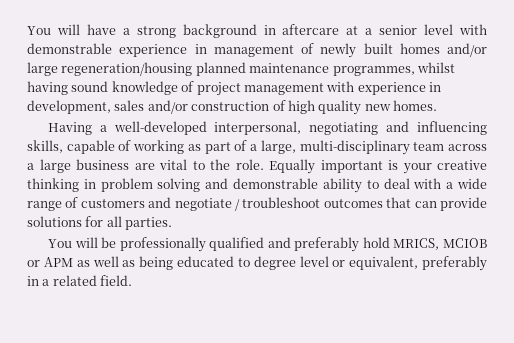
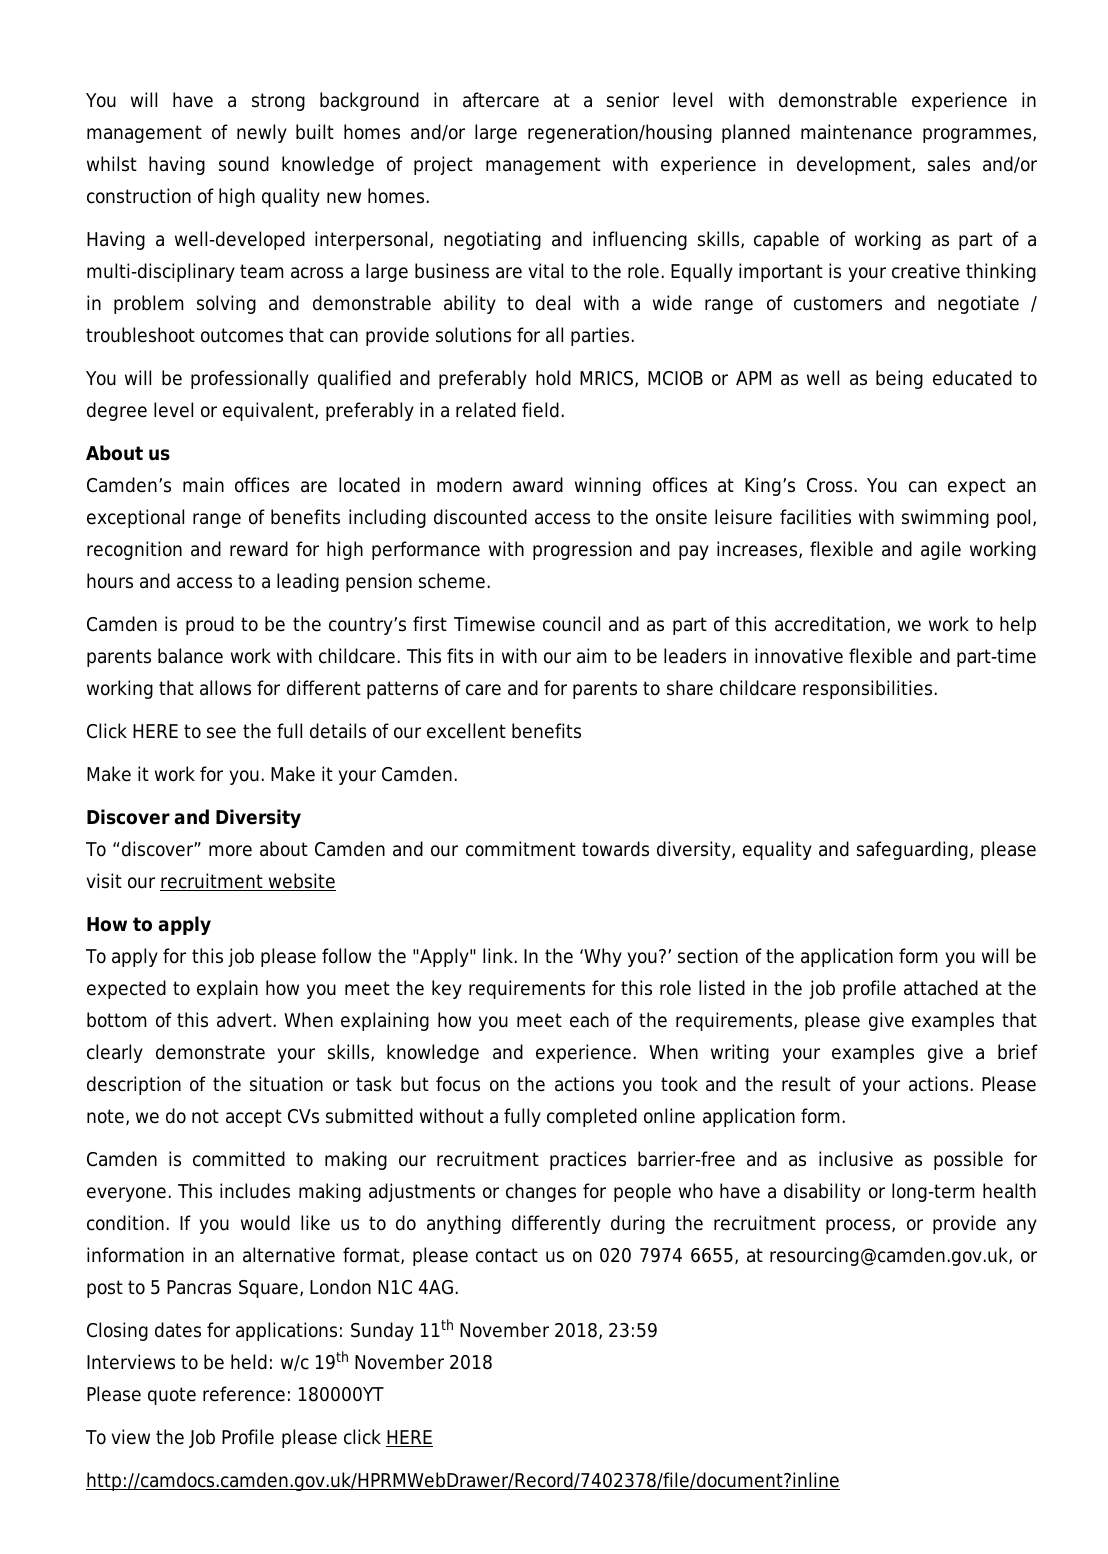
[260,140,296,154] large, -> (1038, 241) none
(133, 280) none -> [86,445,171,461] [86,477,1037,496] [86,509,1037,528] [86,541,1038,560] [86,573,491,592] [86,616,1037,635] [86,648,1038,667] [86,680,938,699] [86,723,583,739] [86,766,459,785] [86,809,302,829] [85,841,1037,860] [86,873,337,889] [86,916,212,936] [85,948,1038,967] [86,980,1038,999] [86,1012,1037,1031] [86,1044,1038,1063] [86,1076,1038,1095] [86,1108,846,1127] [86,1151,1038,1170] [86,1183,1038,1202] [86,1215,1037,1234] [86,1247,1039,1266] [86,1279,459,1298] [86,1319,659,1341] [86,1351,493,1371] [86,1386,385,1405] [85,1429,433,1448] [86,1472,840,1491] // About us // Camden’s main offices are located in modern award winning offices at King’s Cross. You can expect an exceptional range of benefits including discounted access to the onsite leisure facilities with swimming pool, recognition and reward for high performance with progression and pay increases, flexible and agile working hours and access to a leading pension scheme. // Camden is proud to be the country’s first Timewise council and as part of this accreditation, we work to help parents balance work with childcare. This fits in with our aim to be leaders in innovative flexible and part-time working that allows for different patterns of care and for parents to share childcare responsibilities. // Click HERE to see the full details of our excellent benefits // Make it work for you. Make it your Camden. // Discover and Diversity // To “discover” more about Camden and our commitment towards diversity, equality and safeguarding, please visit our recruitment website // How to apply // To apply for this job please follow the "Apply" link. In the ‘Why you?’ section of the application form you will be expected to explain how you meet the key requirements for this role listed in the job profile attached at the bottom of this advert. When explaining how you meet each of the requirements, please give examples that clearly demonstrate your skills, knowledge and experience. When writing your examples give a brief description of the situation or task but focus on the actions you took and the result of your actions. Please note, we do not accept CVs submitted without a fully completed online application form. // Camden is committed to making our recruitment practices barrier-free and as inclusive as possible for everyone. This includes making adjustments or changes for people who have a disability or long-term health condition. If you would like us to do anything differently during the recruitment process, or provide any information in an alternative format, please contact us on 020 7974 6655, at resourcing@camden.gov.uk, or post to 5 Pancras Square, London N1C 4AG. // Closing dates for applications: Sunday 11th November 2018, 23:59 // Interviews to be held: w/c 19th November 2018 // Please quote reference: 180000YT // To view the Job Profile please click HERE // http://camdocs.camden.gov.uk/HPRMWebDrawer/Record/7402378/file/document?inline

